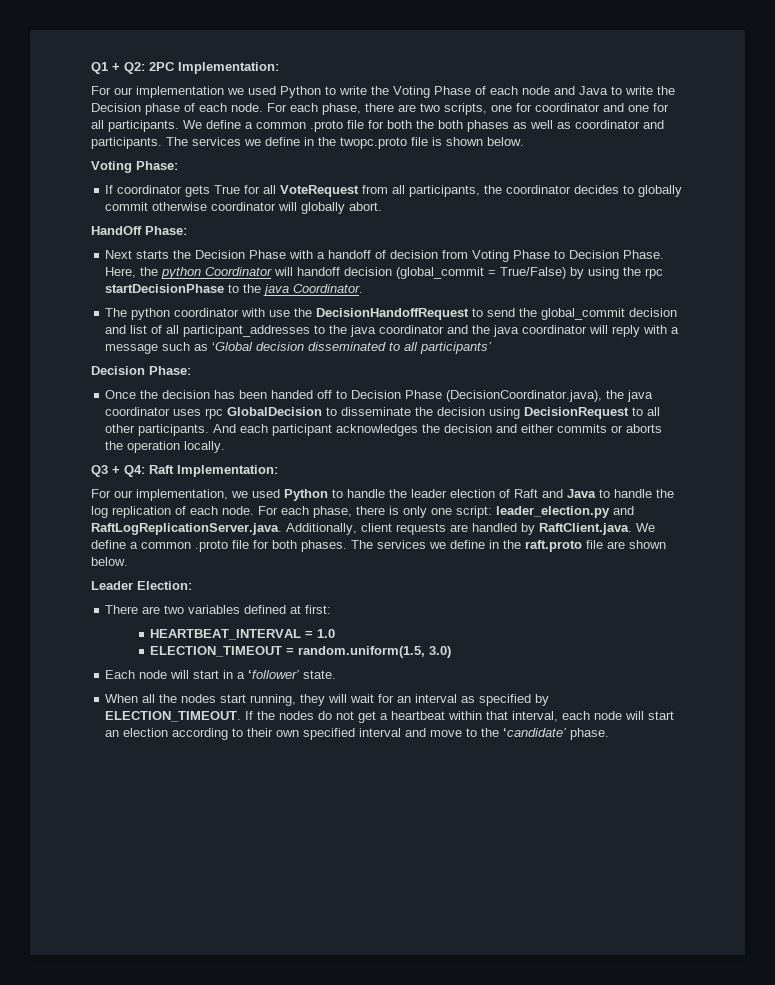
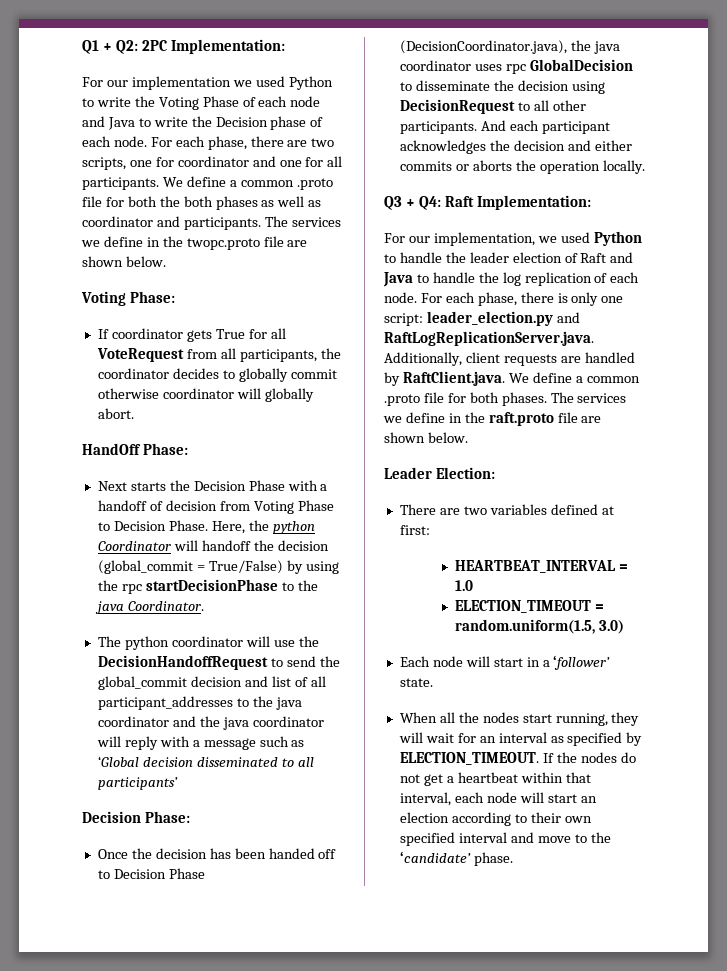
[432,137,442,146] is -> [287,240,308,247] are
(341, 271) none -> [253,540,274,551] the
[241,308,266,317] with -> [245,636,270,647] will

